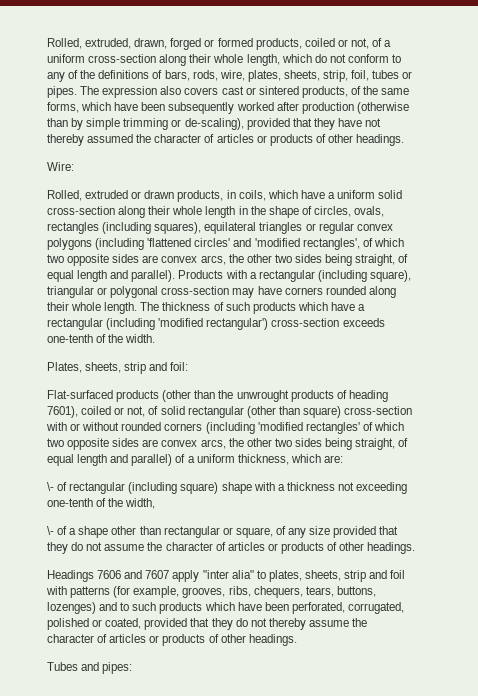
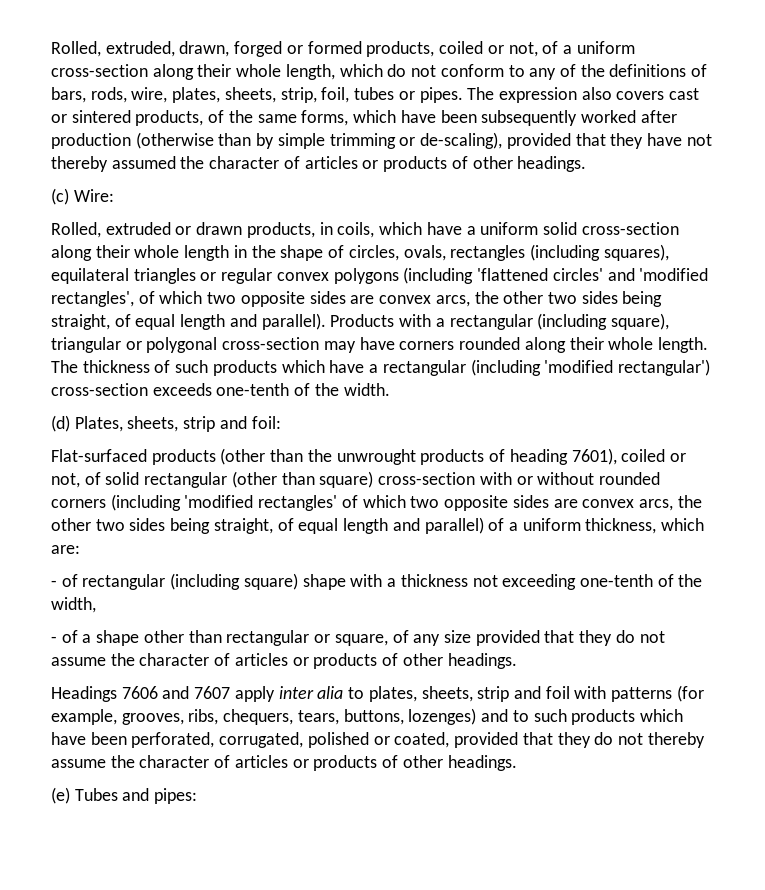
(405, 140) none -> [51,188,69,205] (c)
(156, 338) none -> [51,415,70,432] (d)
[47,482,54,491] \- -> [51,580,57,587] -
[47,526,54,535] \- -> [51,636,57,643] -
[202,570,254,579] "inter alia" -> [278,686,344,699] inter alia
(297, 640) none -> [51,787,70,804] (e)

